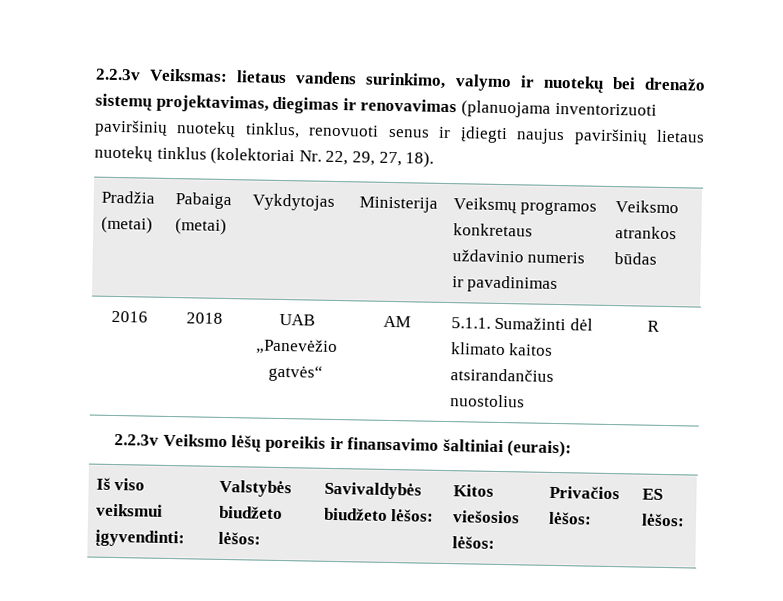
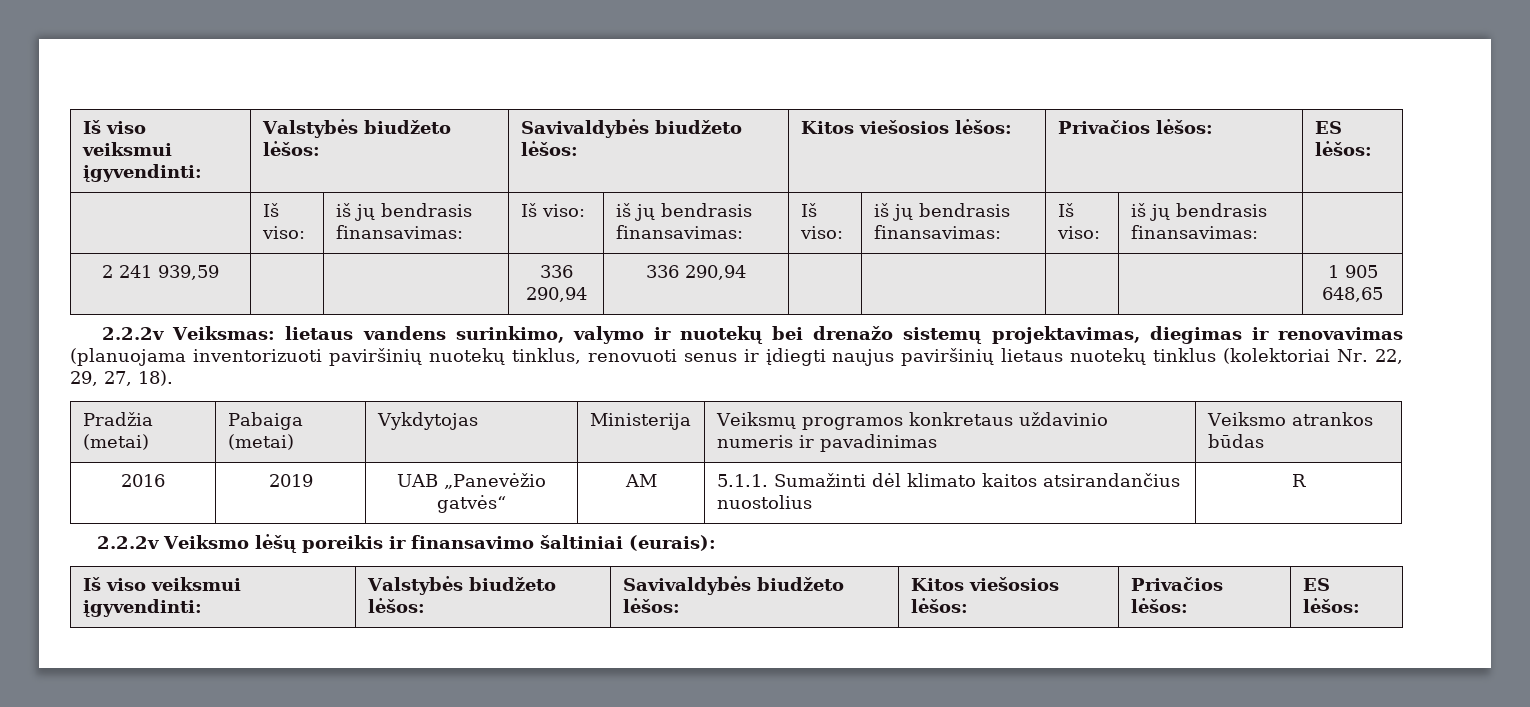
[95,68,141,81] 2.2.3v -> [82,120,146,134] [81,142,172,156] [82,164,202,182] [261,119,451,138] [262,141,320,156] [520,119,742,138] [520,141,578,156] [800,119,1012,134] [1057,119,1213,134] [1314,121,1342,134] [1314,141,1372,156] [262,203,279,217] [261,226,305,239] [335,203,472,221] [335,225,463,239] [520,203,585,217] [615,203,752,221] [615,225,743,239] [800,203,817,217] [799,226,843,239] [873,203,1010,221] [873,225,1001,239] [1057,203,1074,217] [1056,226,1100,239] [1130,203,1267,221] [1130,225,1258,239] [102,265,219,280] [539,265,573,278] [525,287,587,302] [646,265,746,280] [1327,265,1378,278] [1322,287,1383,302] [102,327,165,340] Iš viso veiksmui įgyvendinti: | Valstybės biudžeto lėšos: | Savivaldybės biudžeto lėšos: | Kitos viešosios lėšos: | Privačios lėšos: | ES lėšos: // | Iš viso: | iš jų bendrasis finansavimas: | Iš viso: | iš jų bendrasis finansavimas: | Iš viso: | iš jų bendrasis finansavimas: | Iš viso: | iš jų bendrasis finansavimas: | // 2 241 939,59 | | | 336 290,94 | 336 290,94 | | | | | 1 905 648,65 // 2.2.2v
[186,312,223,324] 2018 -> [268,474,313,487] 2019
[114,433,160,446] 2.2.3v -> [97,536,160,549] 2.2.2v

